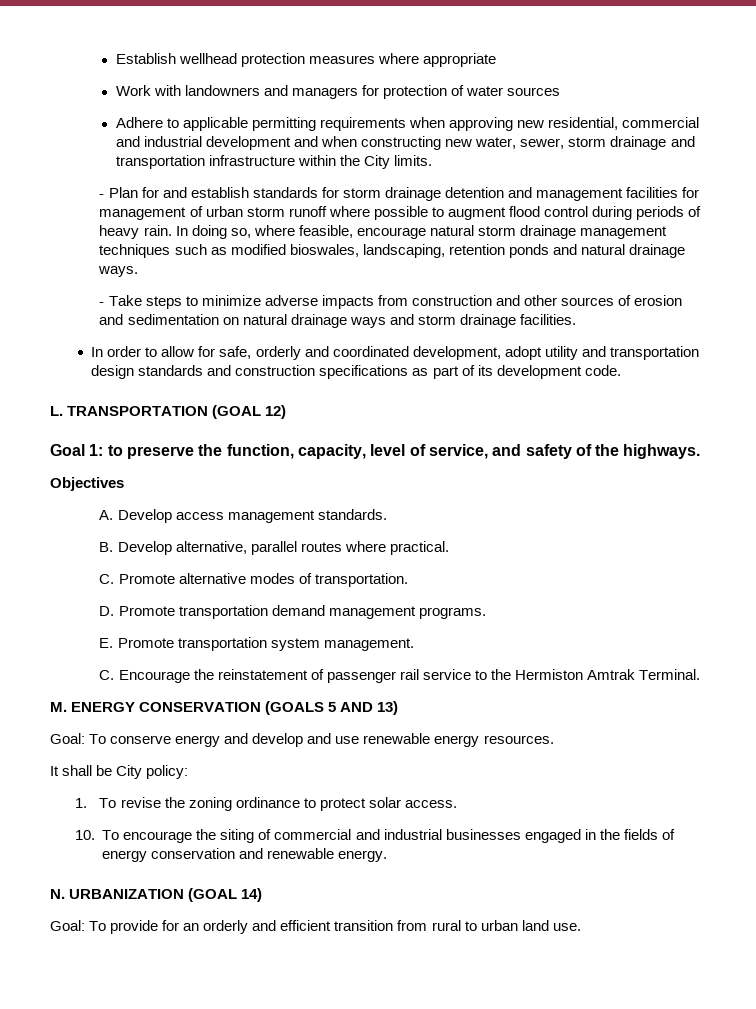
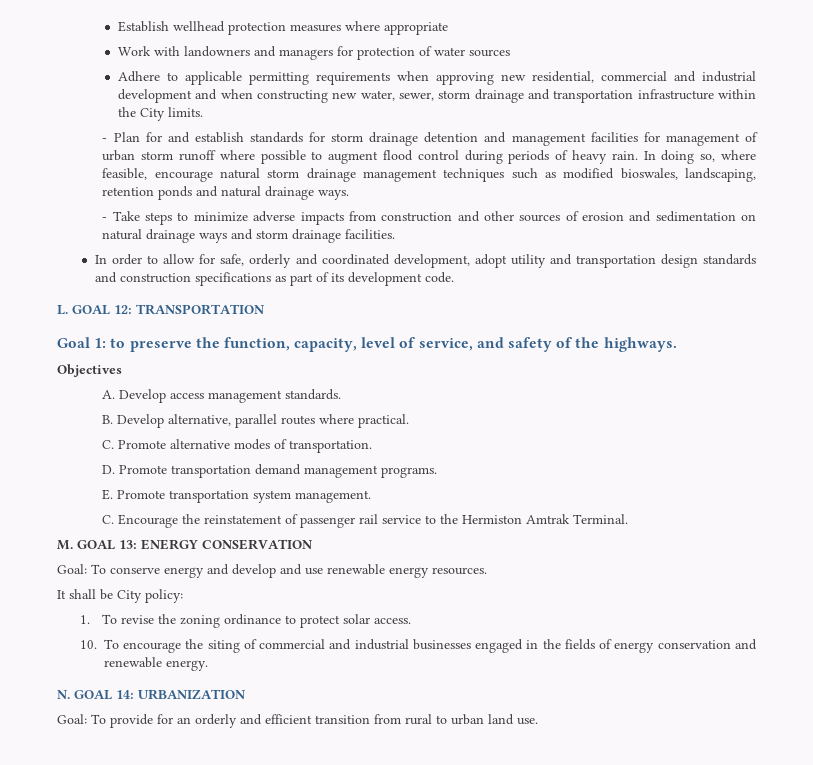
(63, 411) none -> [72,305,132,315] GOAL 12:
[212,405,287,419] (GOAL 12) -> (265, 309) none
(67, 707) none -> [77,540,137,550] GOAL 13:
[265,701,399,715] (GOALS 5 AND 13) -> (313, 544) none
(65, 894) none -> [74,690,134,700] GOAL 14:
[188,888,263,902] (GOAL 14) -> (246, 694) none

